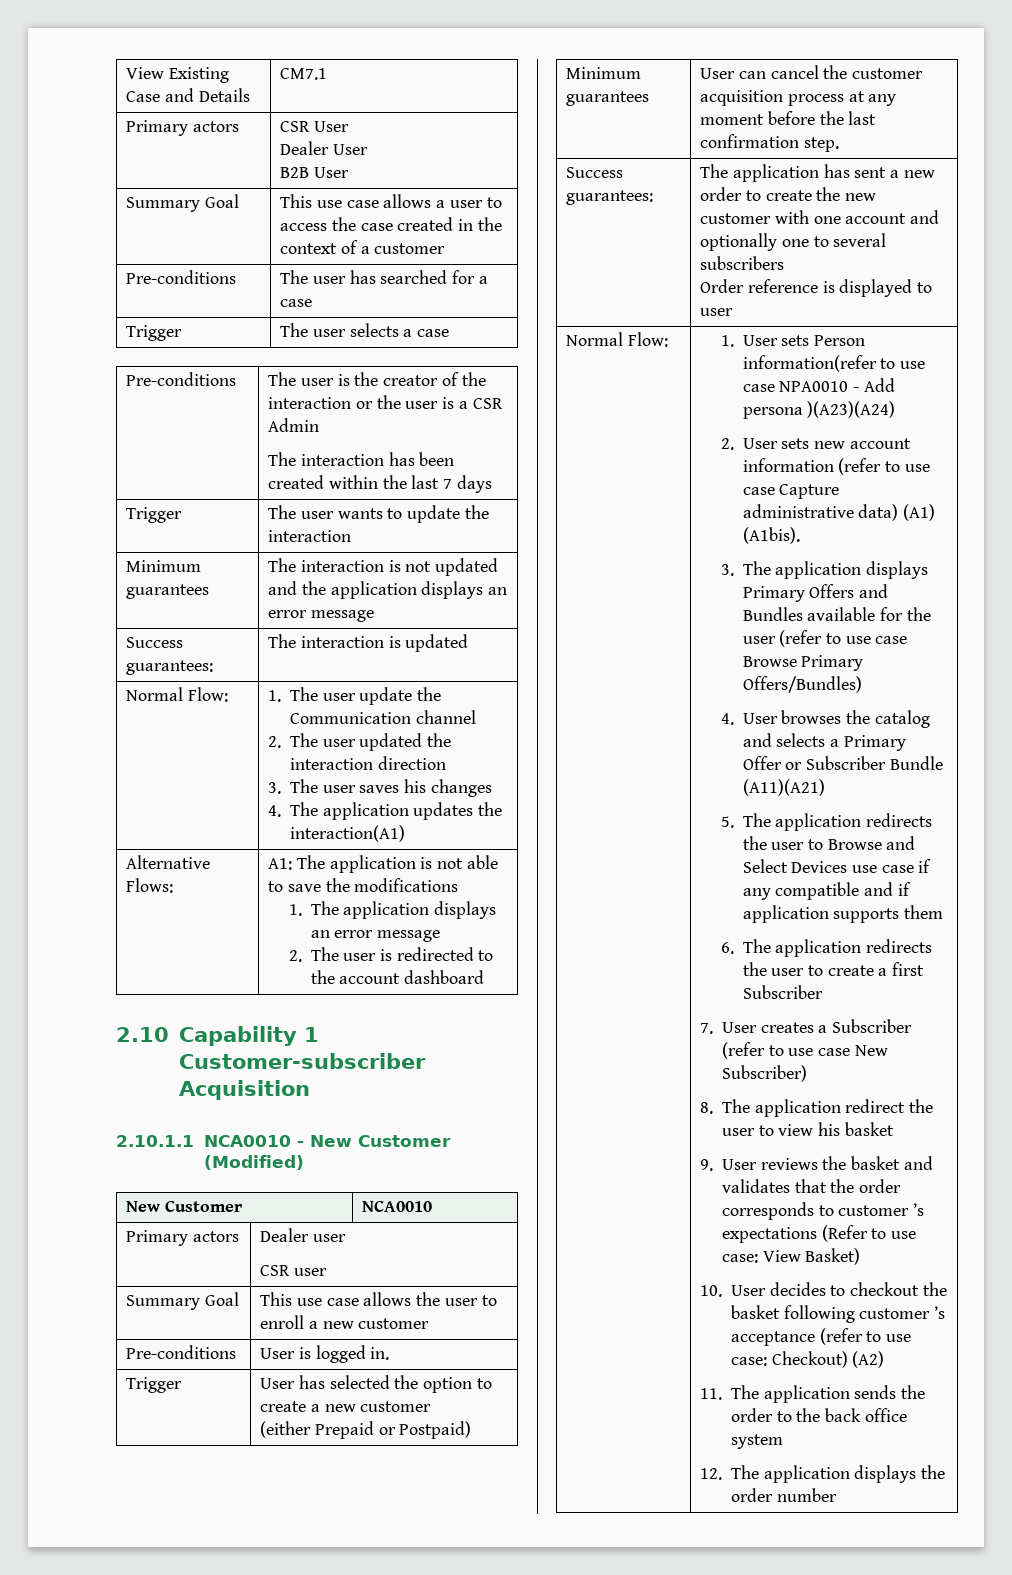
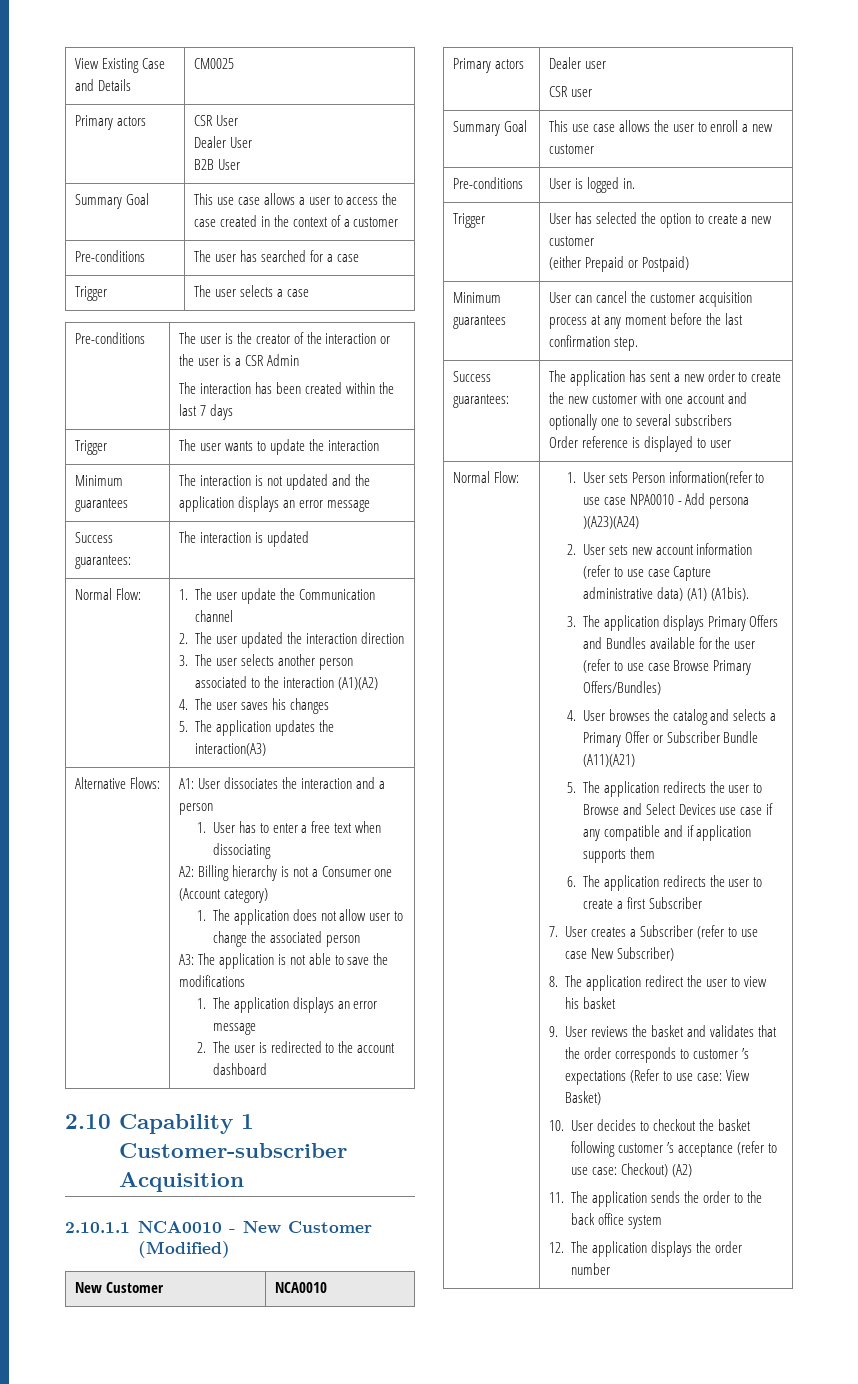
[280,68,328,80] CM7.1 -> [194,58,235,69] CM0025
(356, 789) none -> [241,654,353,670] [195,676,378,690] [179,698,238,710] selects another person associated to the interaction (A1)(A2) // 4. The user
[268,805,282,817] 4. -> [179,721,189,732] 5.
[289,825,405,842] interaction(A1) -> [195,743,267,756] interaction(A3)
(293, 864) none -> [197,777,385,789] [179,803,214,815] [196,821,382,833] [212,843,271,859] [179,865,393,881] [179,888,268,903] [196,909,404,925] [212,931,360,947] [179,954,195,965] User dissociates the interaction and a person // 1. User has to enter a free text when dissociating // A2: Billing hierarchy is not a Consumer one (Account category) // 1. The application does not allow user to change the associated person // A3:

